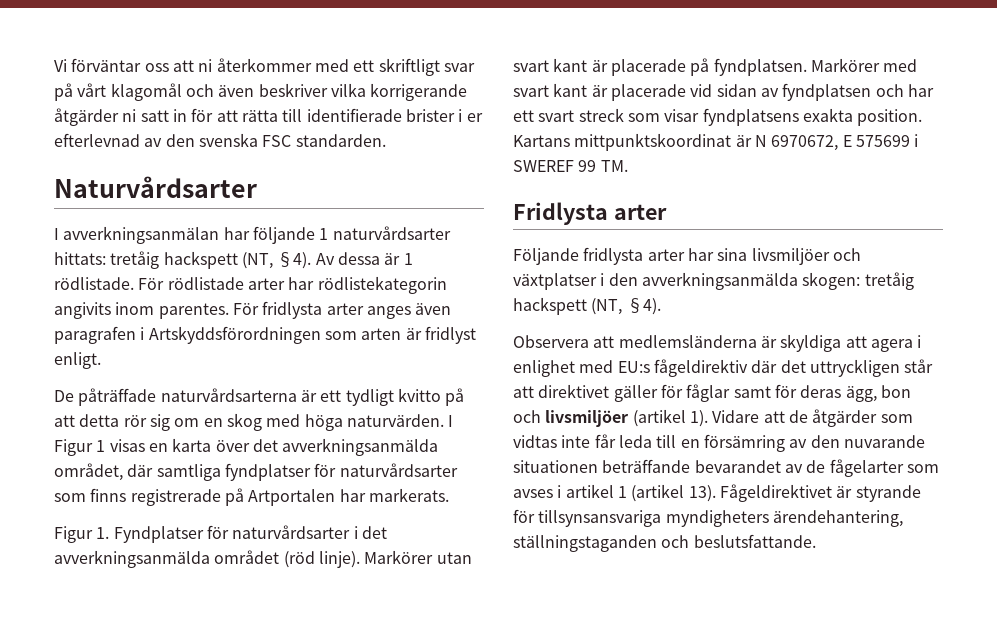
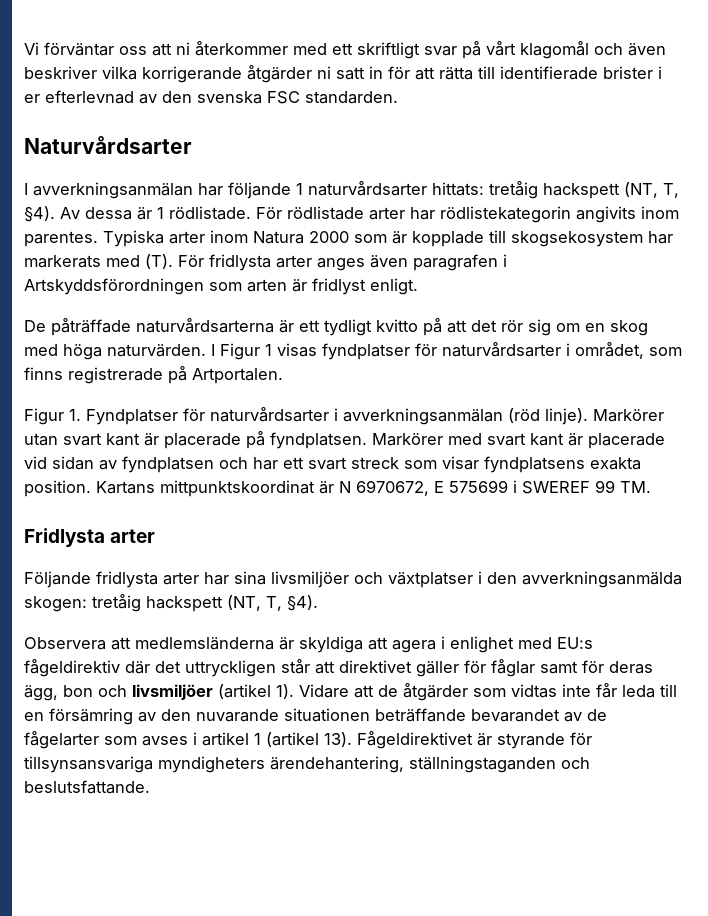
(273, 260) none -> [663,183,679,198] T,
(229, 311) none -> [103,230,673,247] [24,254,173,269] Typiska arter inom Natura 2000 som är kopplade till skogsekosystem har markerats med (T).
[79,414,120,427] detta -> [471,320,497,332] det
[148,438,439,456] [54,463,221,481] en karta över det avverkningsanmälda området, där samtliga -> (317, 350) none
(458, 470) none -> [566,342,644,359] i området,
[248,488,449,506] Artportalen har markerats. -> [192,368,283,384] Artportalen.
[361,526,387,539] [54,550,280,568] det avverkningsanmälda området -> [343,408,503,425] avverkningsanmälan
(623, 306) none -> [266,596,282,611] T,

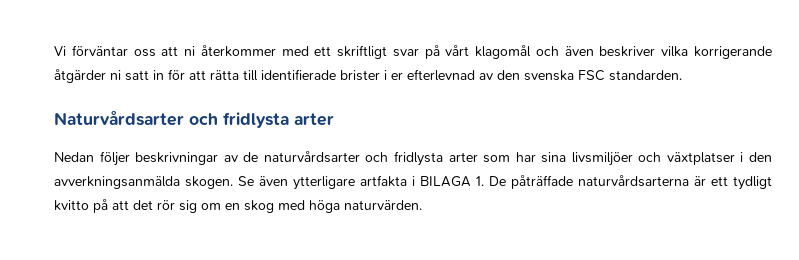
[24,181,679,199] [24,206,679,223] [24,230,673,247] [24,254,507,271] [24,278,418,295] // I avverkningsanmälan har följande 1 naturvårdsarter hittats: tretåig hackspett (NT, T, §4). Av dessa är 1 rödlistade. För rödlistade arter har rödlistekategorin angivits inom parentes. Typiska arter inom Natura 2000 som är kopplade till skogsekosystem har markerats med (T). För fridlysta arter anges även paragrafen i Artskyddsförordningen som arten är fridlyst enligt. // -> [189,112,334,128] [54,151,772,166] [54,175,484,190] och fridlysta arter // Nedan följer beskrivningar av de naturvårdsarter och fridlysta arter som har sina livsmiljöer och växtplatser i den avverkningsanmälda skogen. Se även ytterligare artfakta i BILAGA 1.
[211,342,682,360] [24,366,283,384] [24,407,664,425] [24,431,665,449] [24,456,641,473] [24,480,651,497] [24,528,156,547] [24,571,682,588] [24,594,318,612] [24,636,593,653] [24,659,653,677] [24,683,677,701] [24,708,607,725] [24,731,592,749] [24,756,590,773] [24,780,150,794] I Figur 1 visas fyndplatser för naturvårdsarter i området, som finns registrerade på Artportalen. // Figur 1. Fyndplatser för naturvårdsarter i avverkningsanmälan (röd linje). Markörer utan svart kant är placerade på fyndplatsen. Markörer med svart kant är placerade vid sidan av fyndplatsen och har ett svart streck som visar fyndplatsens exakta position. Kartans mittpunktskoordinat är N 6970672, E 575699 i SWEREF 99 TM. // Fridlysta arter // Följande fridlysta arter har sina livsmiljöer och växtplatser i den avverkningsanmälda skogen: tretåig hackspett (NT, T, §4). // Observera att medlemsländerna är skyldiga att agera i enlighet med EU:s fågeldirektiv där det uttryckligen står att direktivet gäller för fåglar samt för deras ägg, bon och livsmiljöer (artikel 1). Vidare att de åtgärder som vidtas inte får leda till en försämring av den nuvarande situationen beträffande bevarandet av de fågelarter som avses i artikel 1 (artikel 13). Fågeldirektivet är styrande för tillsynsansvariga myndigheters ärendehantering, ställningstaganden och beslutsfattande. -> (422, 205) none

